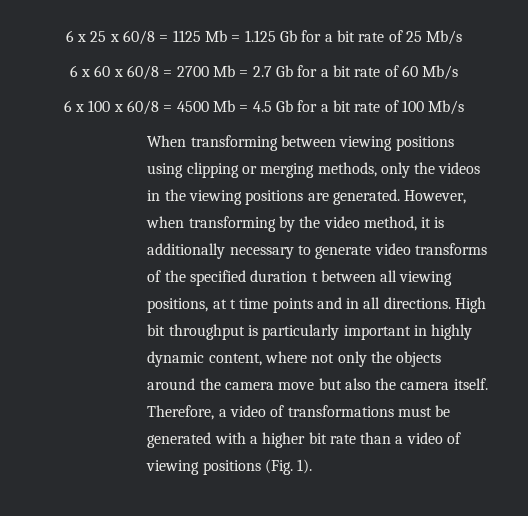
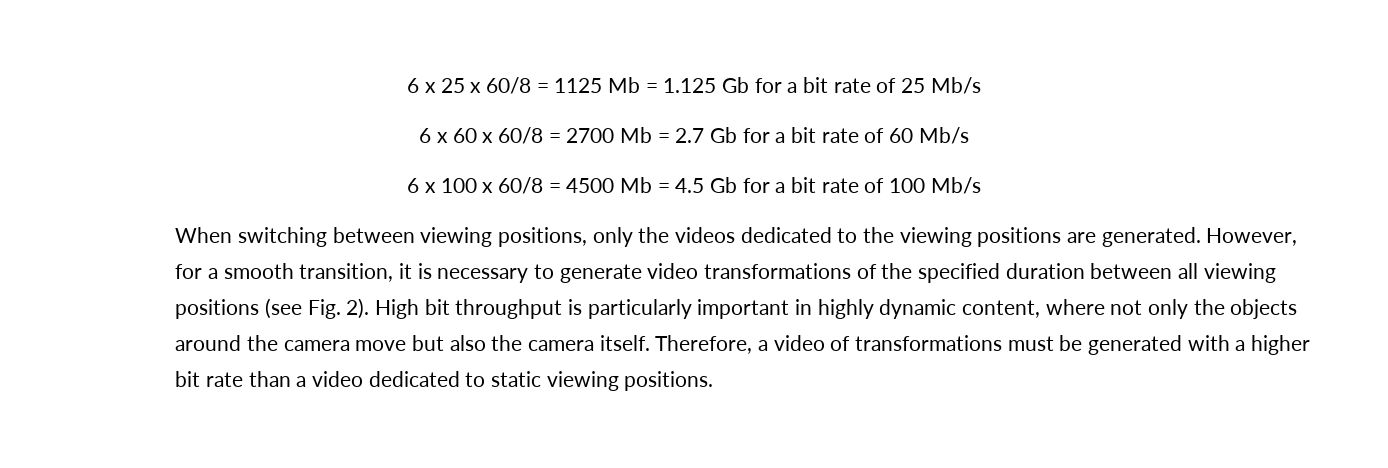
[190,135,278,151] transforming -> [237,227,327,247] switching
[395,136,454,151] [147,162,377,178] positions using clipping or merging methods, -> [497,227,587,247] positions,
[147,190,161,201] in -> [740,227,858,243] dedicated to
[146,216,417,232] when transforming by the video method, -> [175,263,394,282] for a smooth transition,
[147,243,226,259] additionally -> (432, 271) none
[414,243,487,255] transforms -> [704,263,852,279] transformations
[311,272,318,282] t -> (1085, 271) none
[147,297,451,313] positions, at t time points and in all directions. -> [175,298,370,319] positions (see Fig. 2).
[447,432,462,444] [146,459,313,475] of viewing positions (Fig. 1). -> [368,371,714,391] dedicated to static viewing positions.

